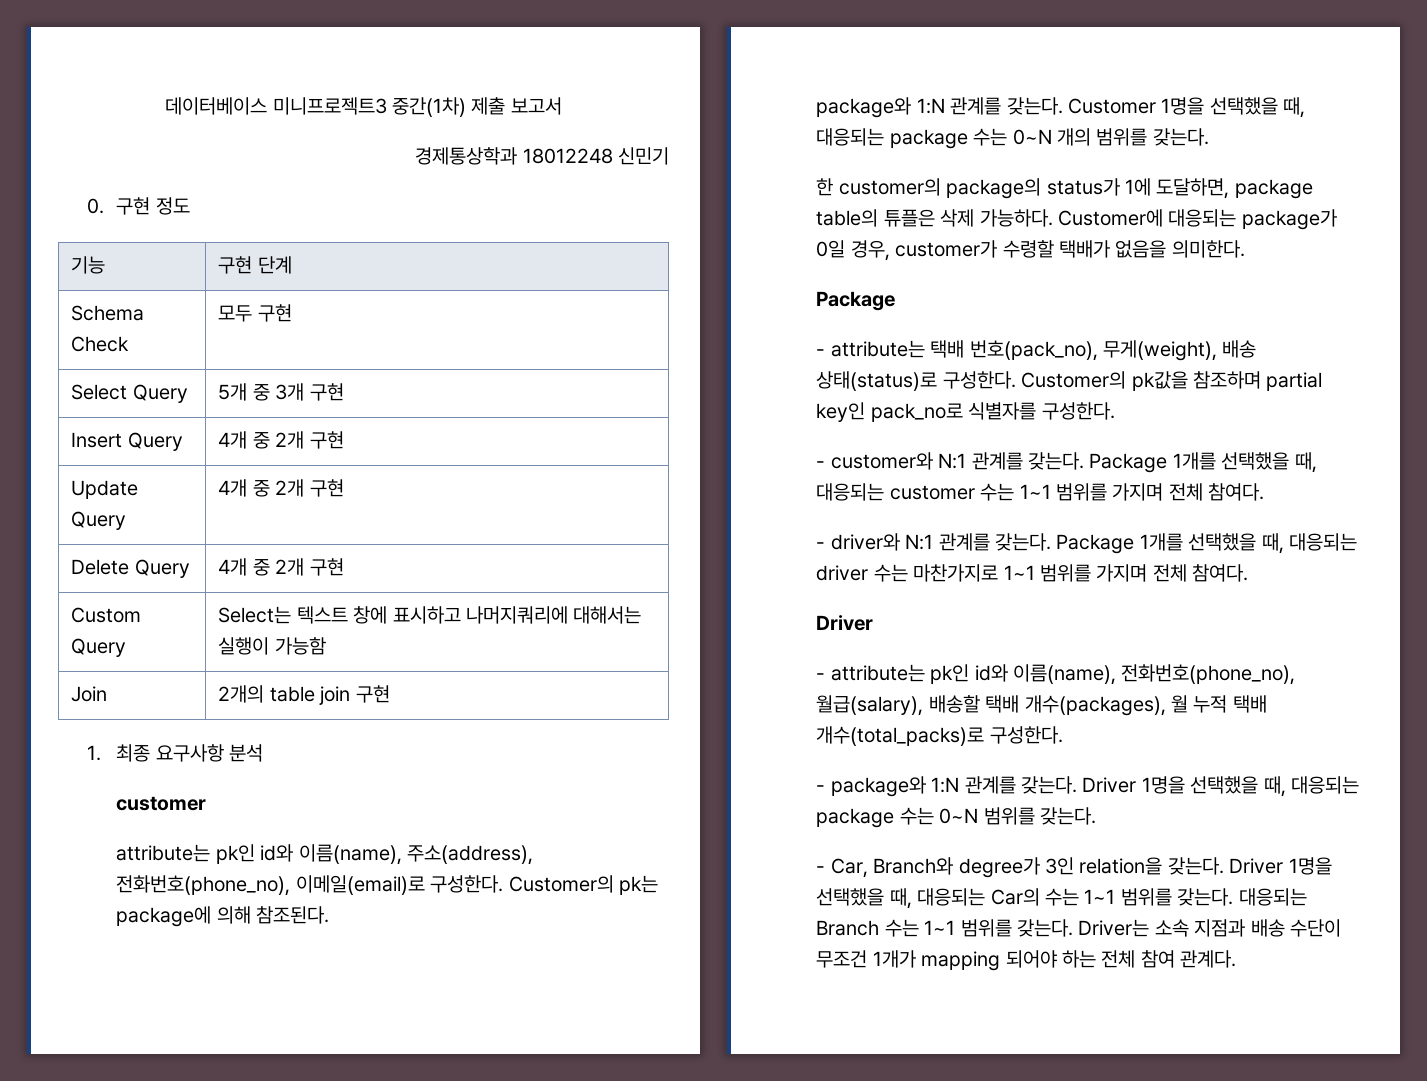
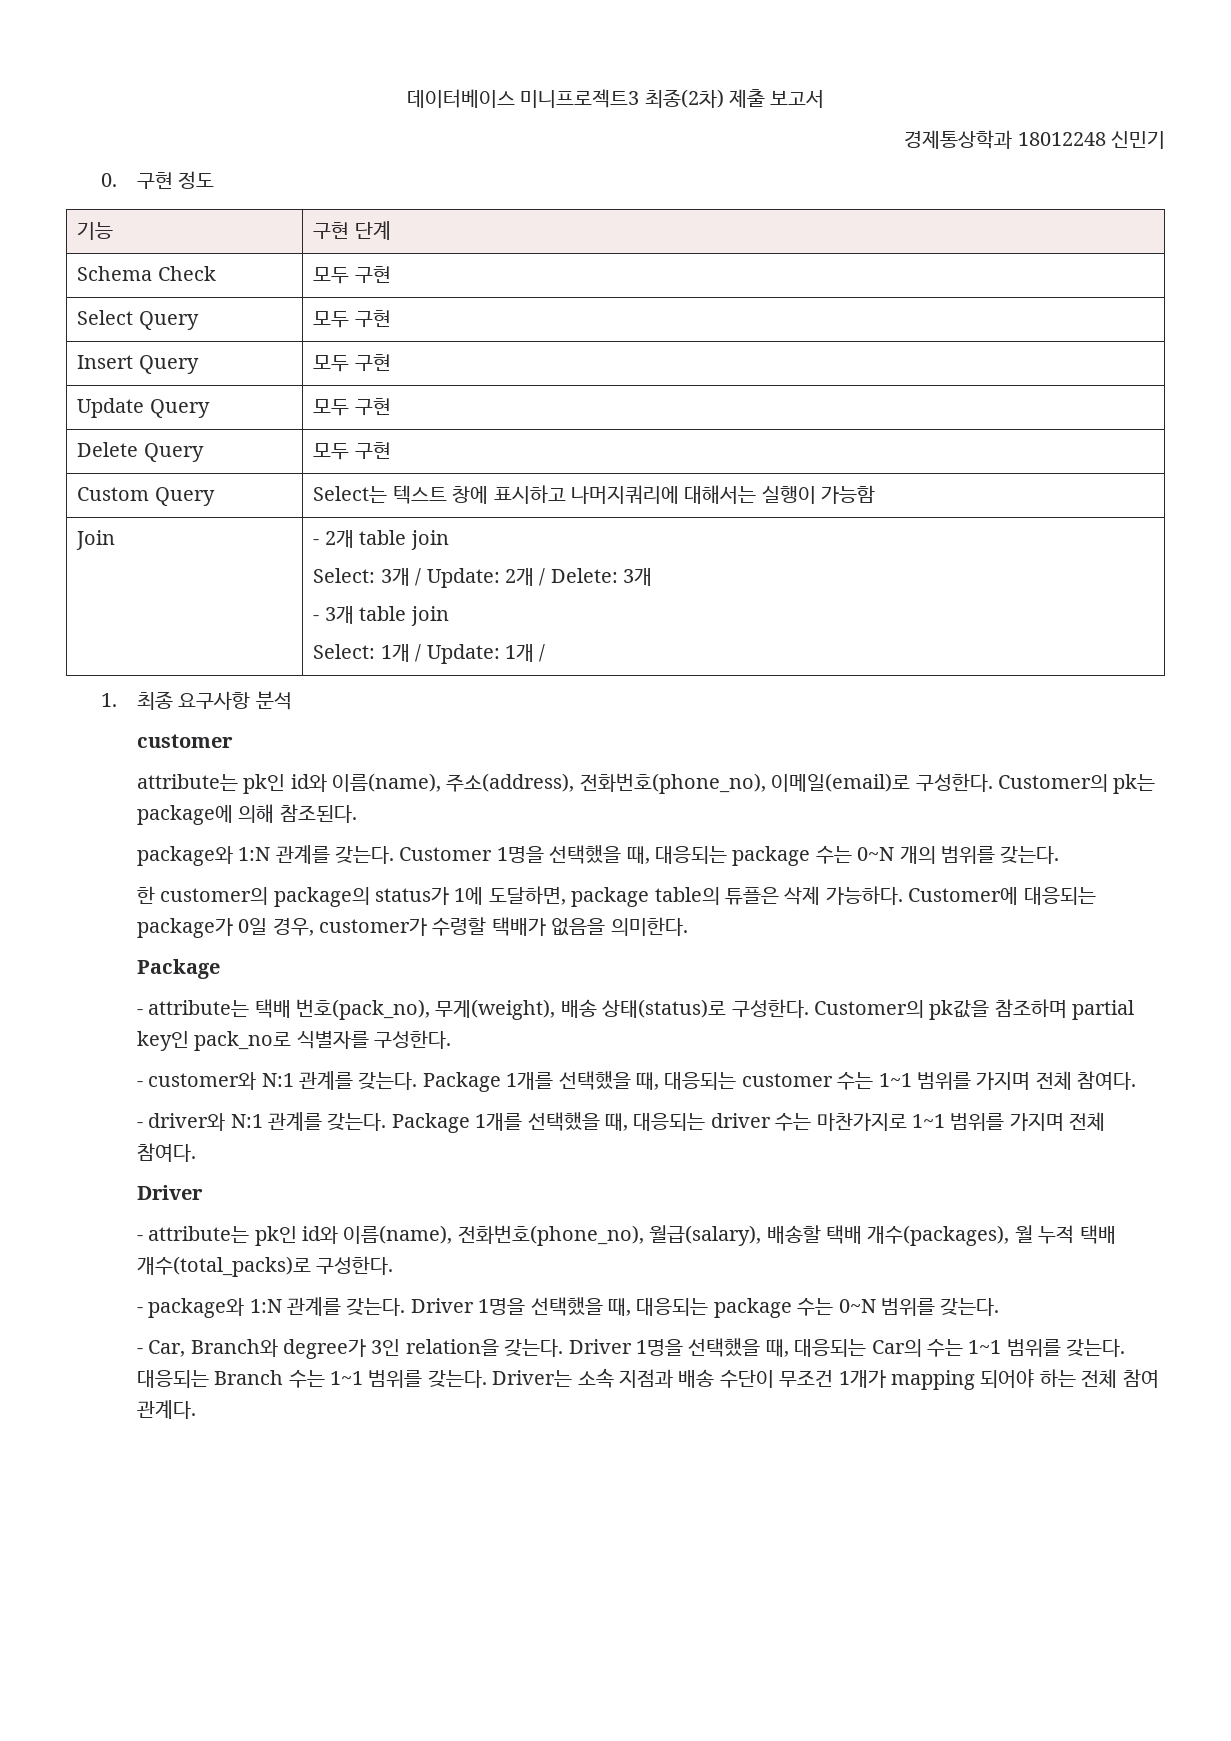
[392,97,466,117] 중간(1차) -> [644,89,724,108] 최종(2차)
[218,383,305,401] 5개 중 3개 -> [313,311,350,328] 모두
[218,431,305,449] 4개 중 2개 -> [313,355,350,372] 모두
[218,479,305,497] 4개 중 2개 -> [313,399,350,416] 모두
[218,558,305,576] 4개 중 2개 -> [313,443,350,460] 모두
[218,685,390,705] 2개의 table join 구현 -> [313,530,449,550] [313,568,653,588] [313,606,449,626] [313,644,546,664] - 2개 table join // Select: 3개 / Update: 2개 / Delete: 3개 // - 3개 table join // Select: 1개 / Update: 1개 /

